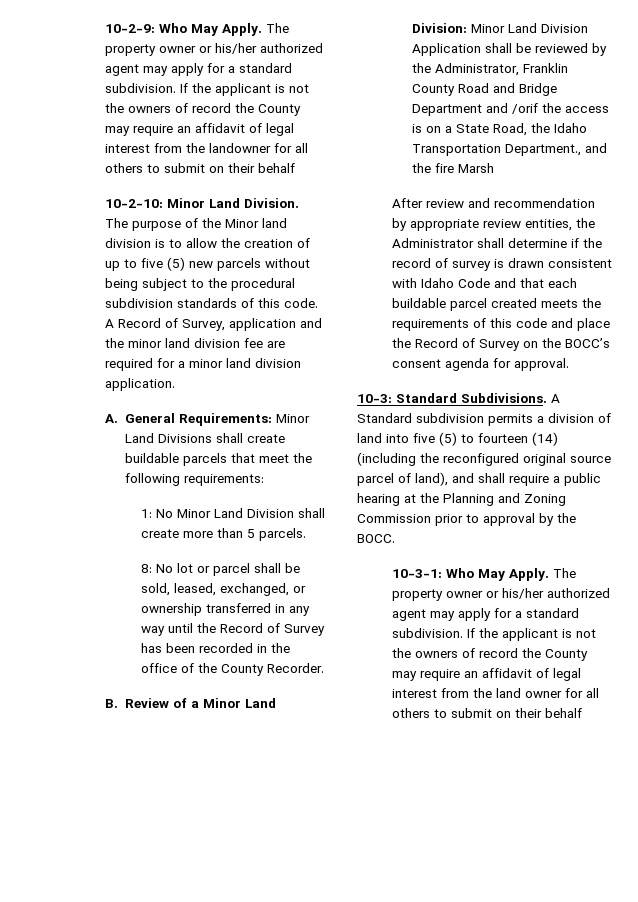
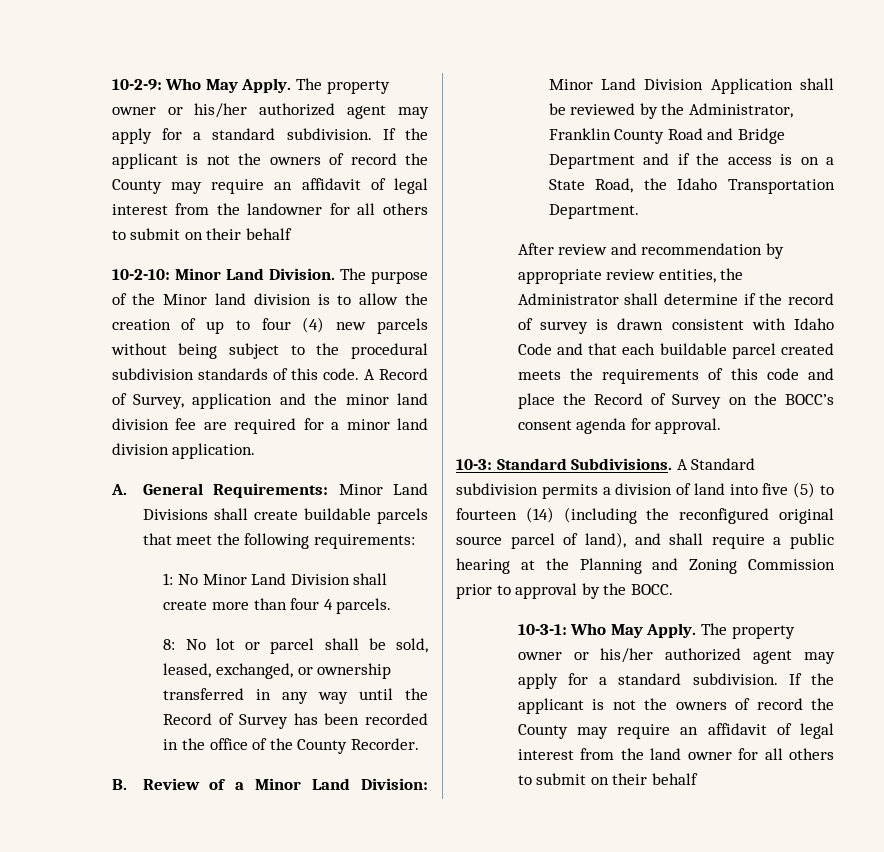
[141,257,186,271] five (5) -> [261,317,325,333] four (4)
[246,529,255,538] 5 -> [290,598,333,610] four 4
[512,103,539,114] /orif -> [677,153,690,165] if
[505,143,608,156] [412,163,495,173] Department., and the fire Marsh -> [548,204,639,219] Department.

